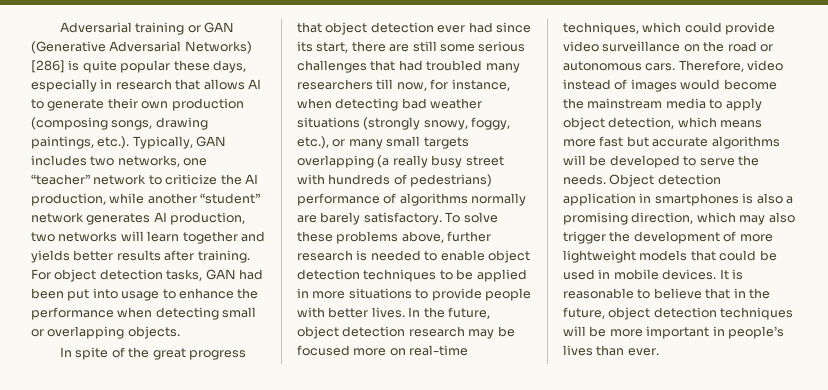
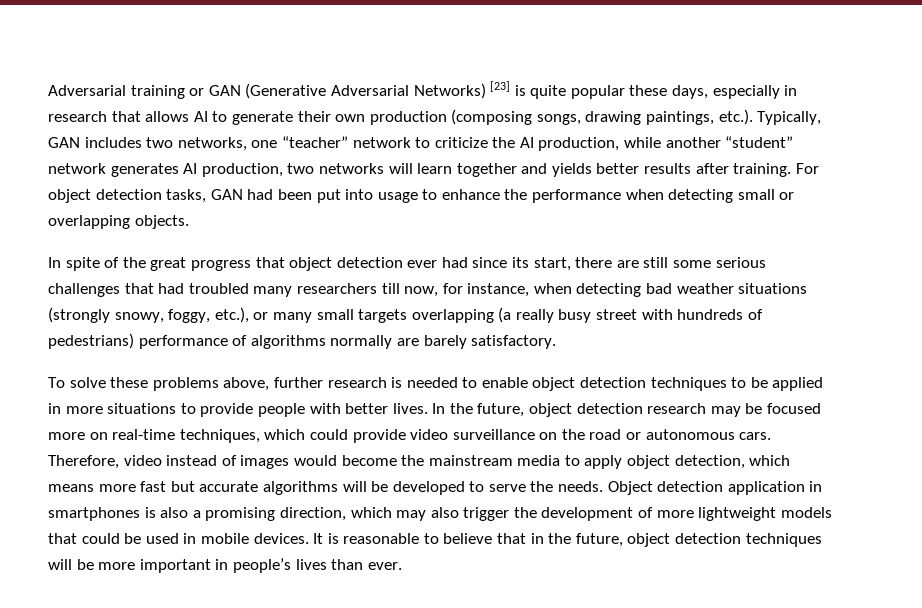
[31,60,65,73] [286] -> [490,81,511,92] [23]
(442, 218) none -> (557, 342) //

